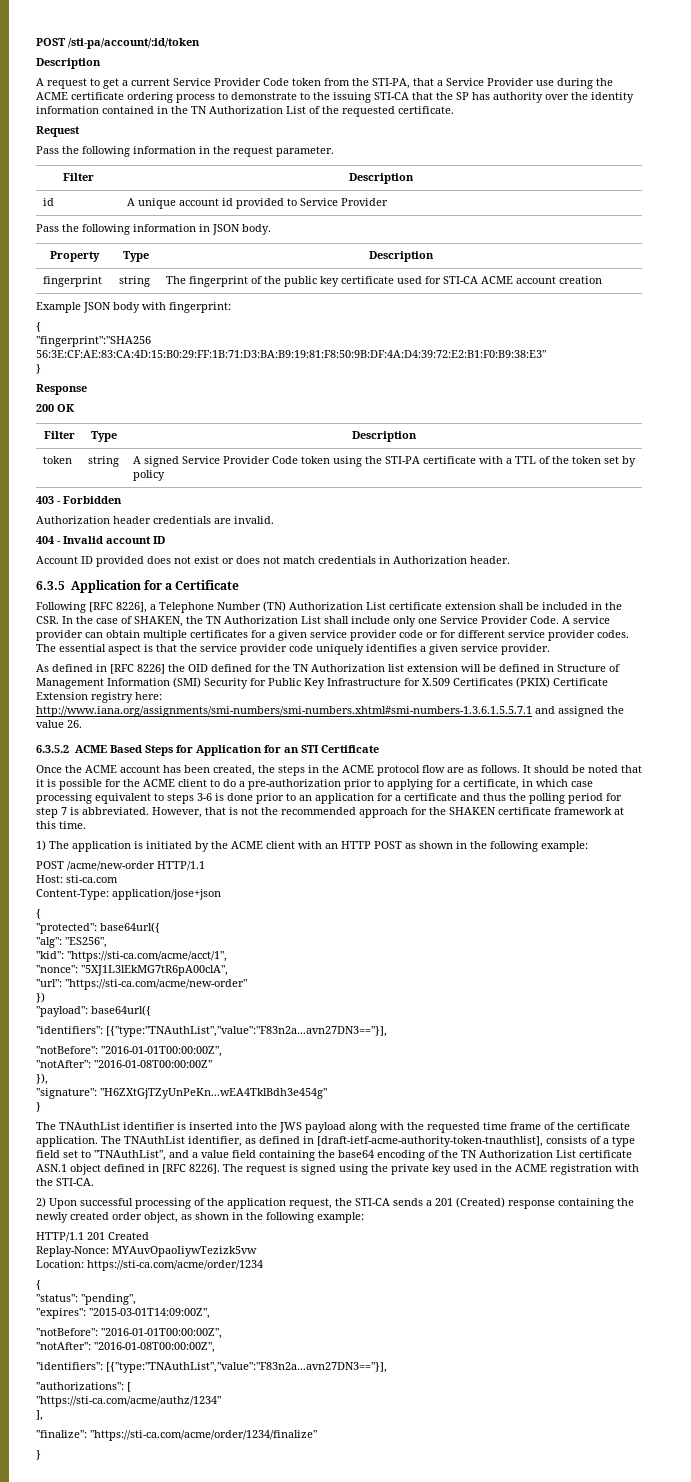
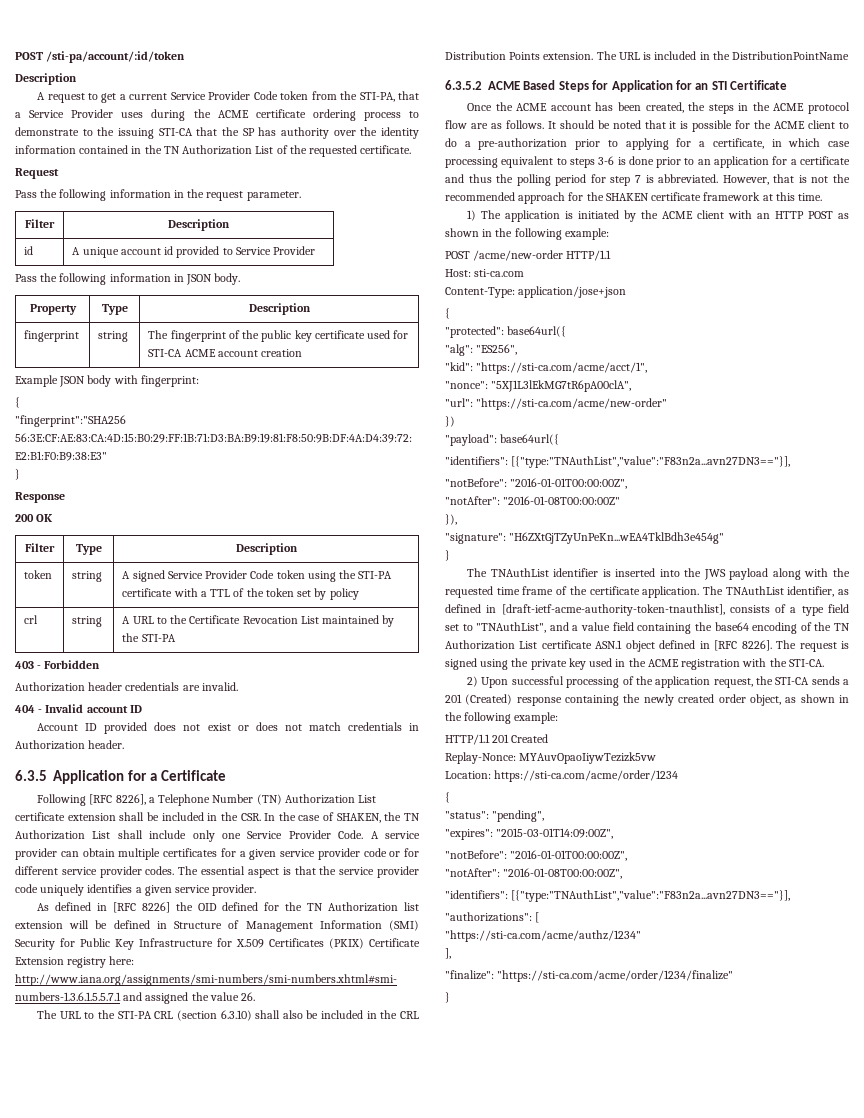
[536,80,554,86] use -> [121,112,144,118] uses
(165, 475) none -> [24,615,39,624] [72,616,103,627] [122,615,395,627] [122,633,176,642] // crl | string | A URL to the Certificate Revocation List maintained by the STI-PA
(82, 724) none -> [37,1010,420,1021] [445,51,850,60] // The URL to the STI-PA CRL (section 6.3.10) shall also be included in the CRL Distribution Points extension. The URL is included in the DistributionPointName

